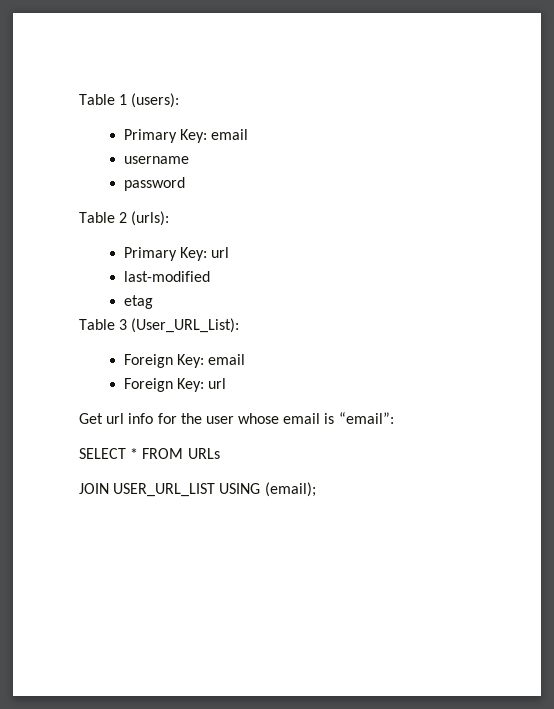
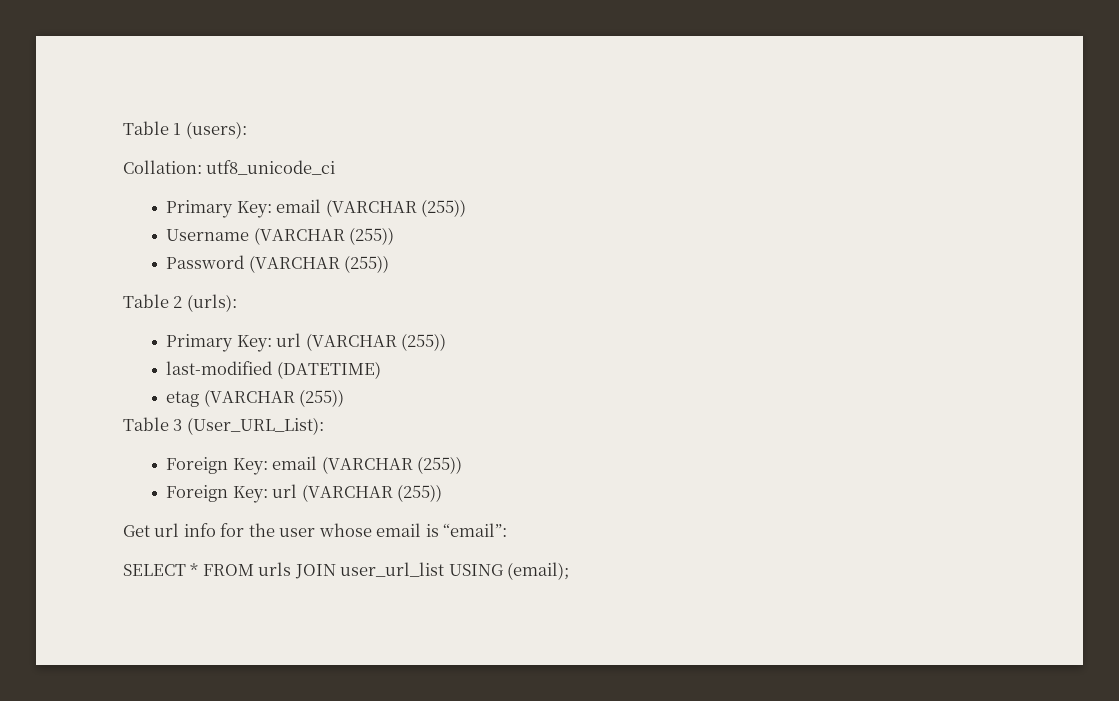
(180, 100) none -> [123,160,336,175] // Collation: utf8_unicode_ci
[123,156,189,164] [123,177,185,191] // username // password -> [325,199,467,217] [166,227,395,245] [166,255,390,273] (VARCHAR (255)) // Username (VARCHAR (255)) // Password (VARCHAR (255))
(230, 252) none -> [305,333,447,351] (VARCHAR (255))
(210, 276) none -> [276,361,381,379] (DATETIME)
(153, 302) none -> [203,389,345,407] (VARCHAR (255))
(246, 359) none -> [321,456,463,474] (VARCHAR (255))
(227, 383) none -> [301,484,443,502] (VARCHAR (255))
[187,448,220,459] [79,483,216,497] URLs // JOIN USER_URL_LIST -> [258,562,445,579] urls JOIN user_url_list

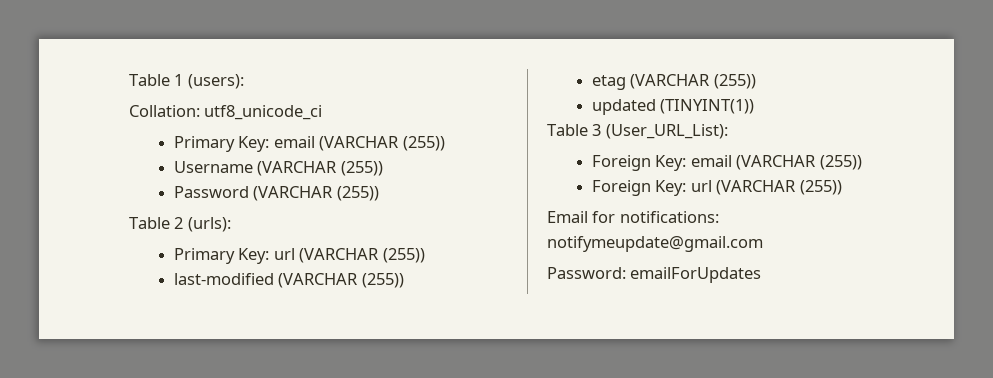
[276,361,381,379] (DATETIME) -> [278,273,404,288] (VARCHAR (255))
(345, 398) none -> [591,99,755,115] // updated (TINYINT(1))
[123,523,508,537] [123,562,570,580] Get url info for the user whose email is “email”: // SELECT * FROM urls JOIN user_url_list USING (email); -> [547,211,719,223] [547,236,763,252] [547,267,762,283] Email for notifications: notifymeupdate@gmail.com // Password: emailForUpdates

